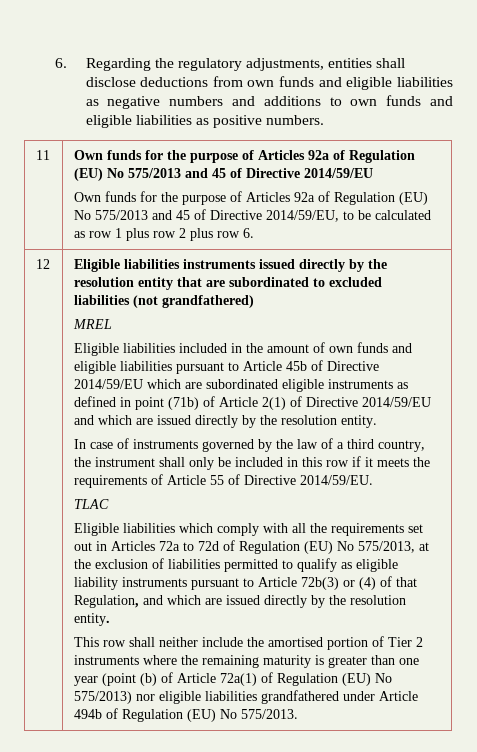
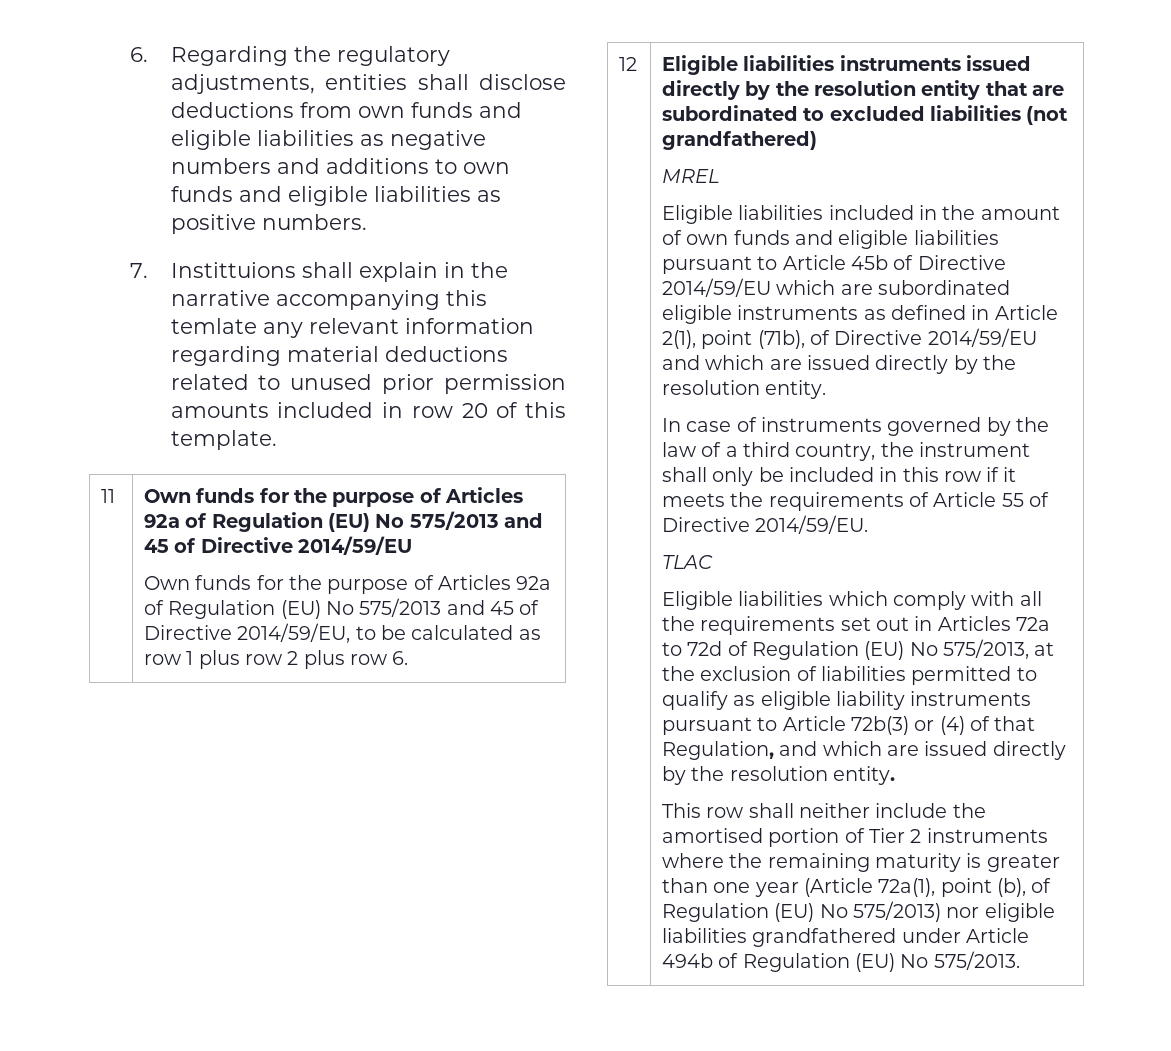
(325, 120) none -> [129,262,508,282] [170,290,487,310] [170,318,534,338] [170,346,508,366] [170,374,566,394] [170,402,566,418] [170,430,277,450] // 7. Instittuions shall explain in the narrative accompanying this temlate any relevant information regarding material deductions related to unused prior permission amounts included in row 20 of this template.
[134,396,286,410] point (71b) of Article 2(1) -> [994,305,1058,320] [662,330,805,349] Article 2(1), point (71b),
[101,672,257,686] (point (b) of Article 72a(1) -> [803,878,1026,897] (Article 72a(1), point (b),

